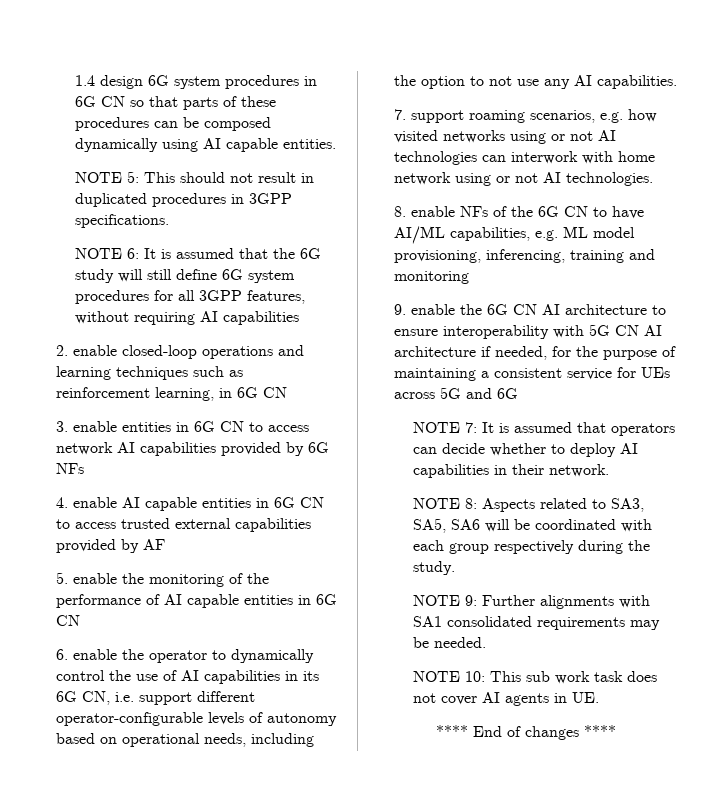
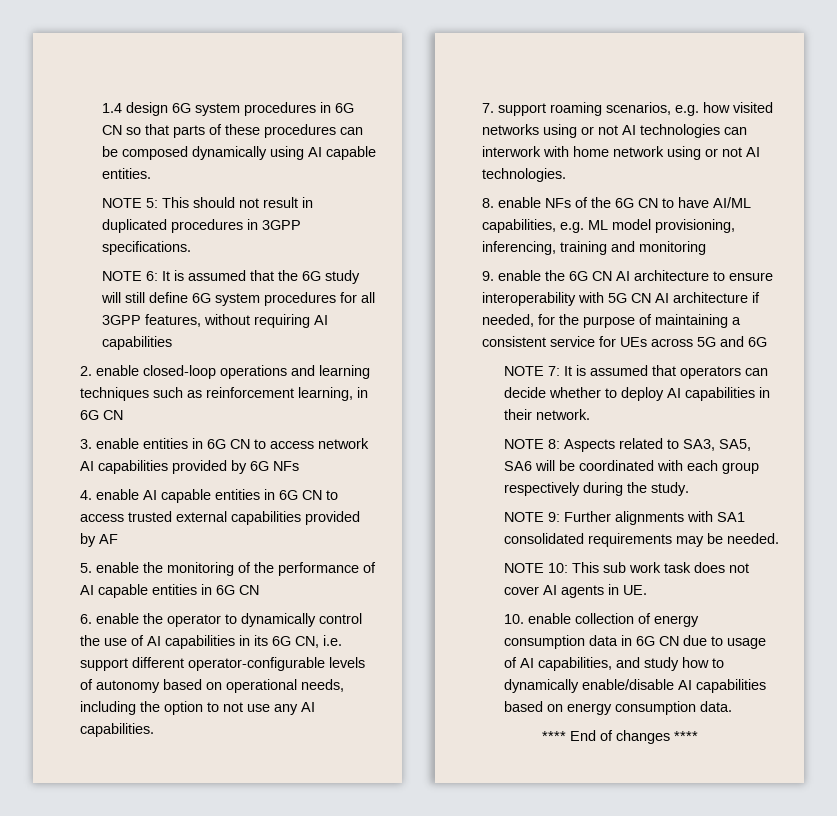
(600, 697) none -> [504,613,700,627] [504,635,767,649] [504,657,725,671] [504,679,767,693] [504,701,733,715] // 10. enable collection of energy consumption data in 6G CN due to usage of AI capabilities, and study how to dynamically enable/disable AI capabilities based on energy consumption data.

